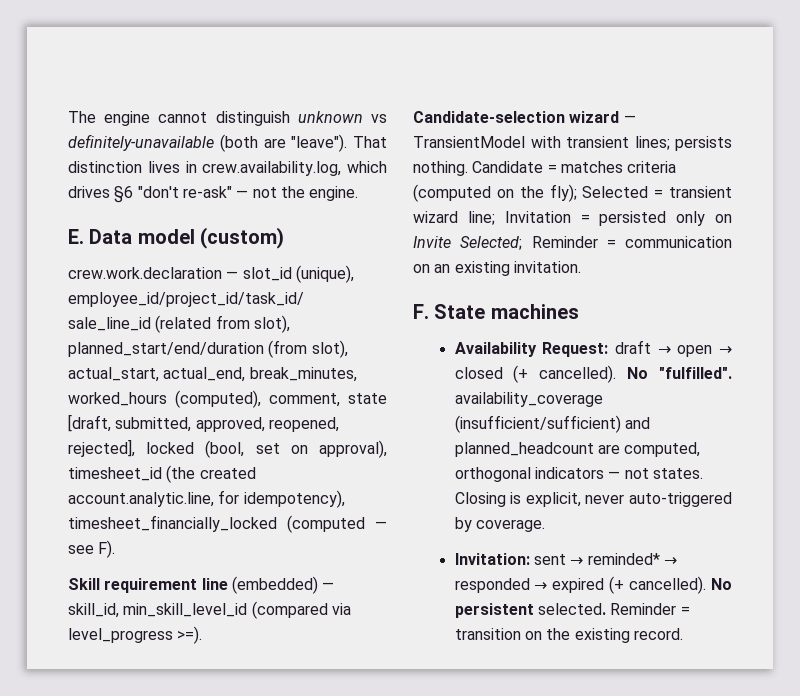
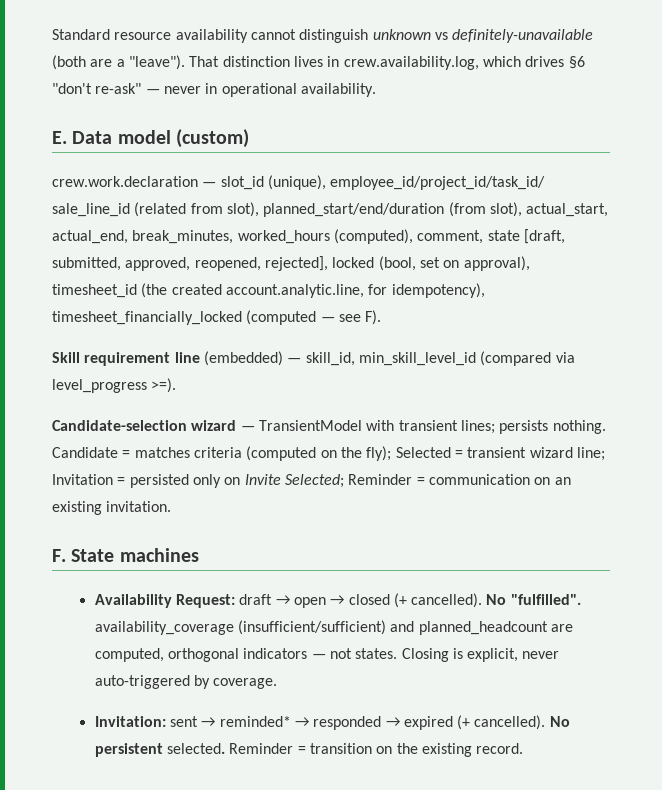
[68,111,151,126] The engine -> [52,29,248,43] Standard resource availability
(286, 143) none -> [116,59,125,67] a
[252,186,359,201] not the engine. -> [163,83,376,97] never in operational availability.

